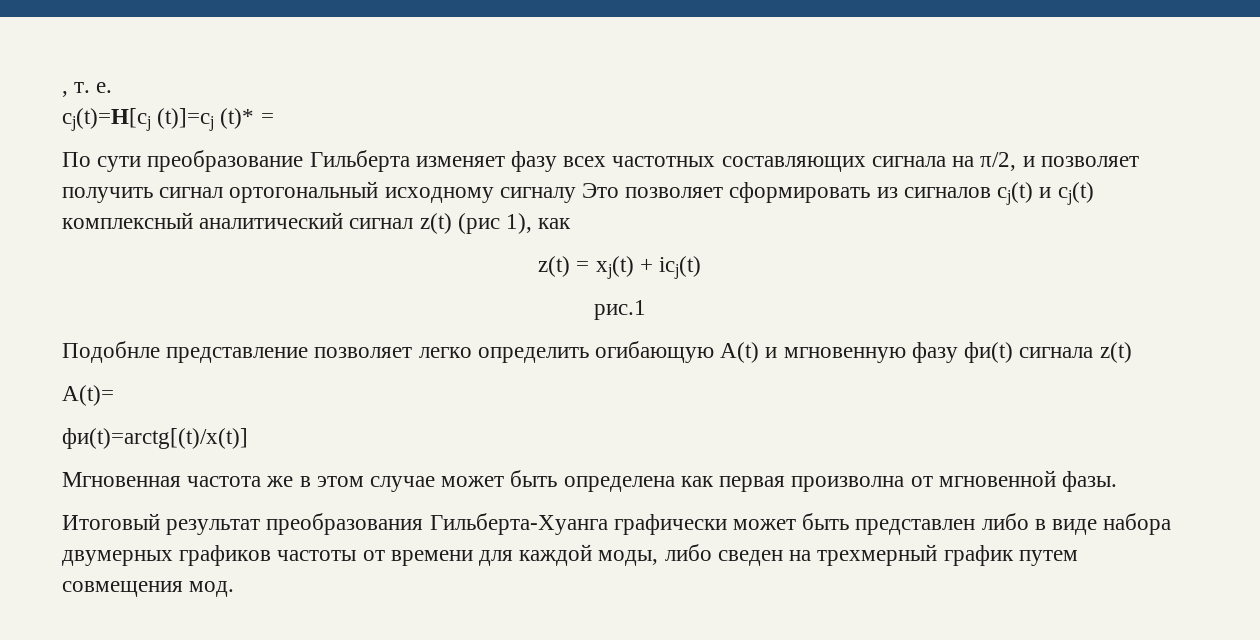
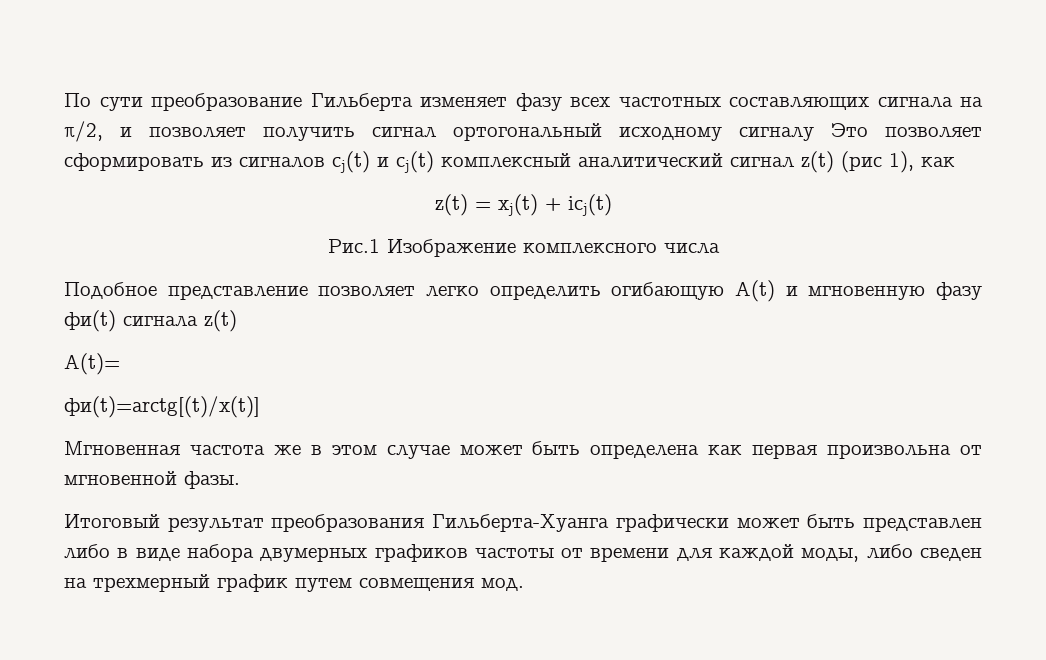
[62,82,113,97] [62,108,274,131] , т. е. // cj(t)=H[cj (t)]=cj (t)* = // -> (64, 100) none
[593,300,646,320] [62,341,160,363] рис.1 // Подобнле -> [327,239,720,257] [64,282,157,299] Рис.1 Изображение комплексного числа // Подобное
[791,476,905,492] произволна -> [827,444,952,459] произвольна

